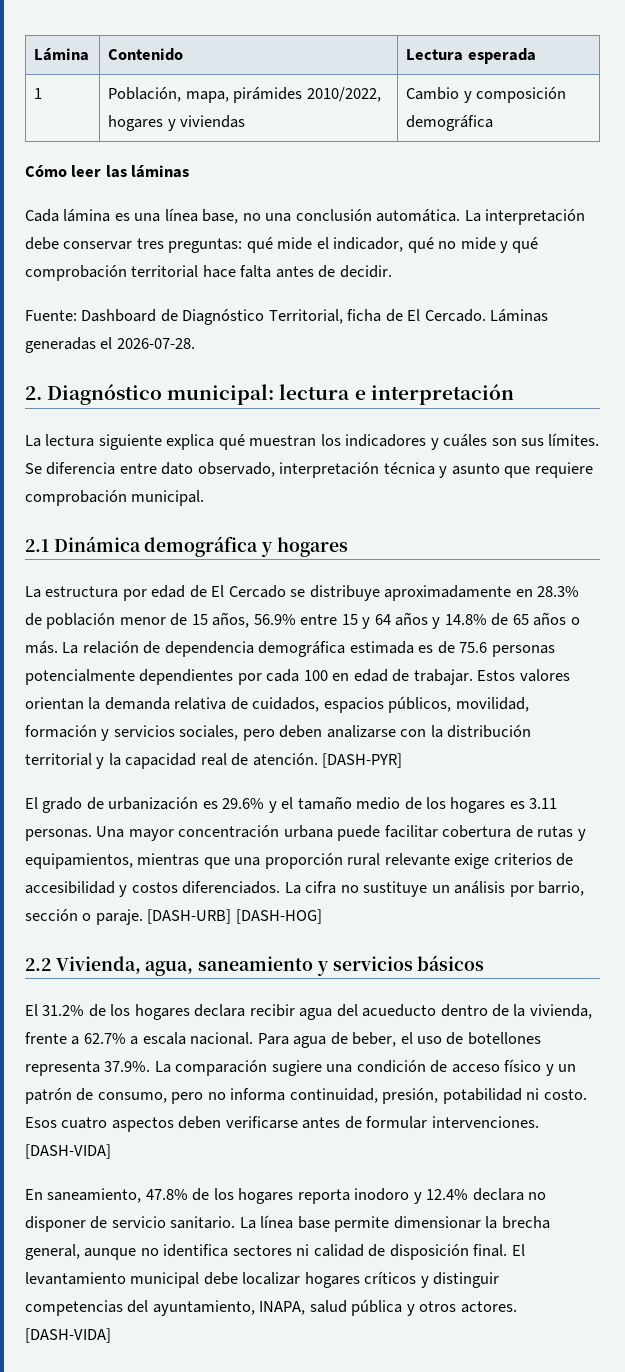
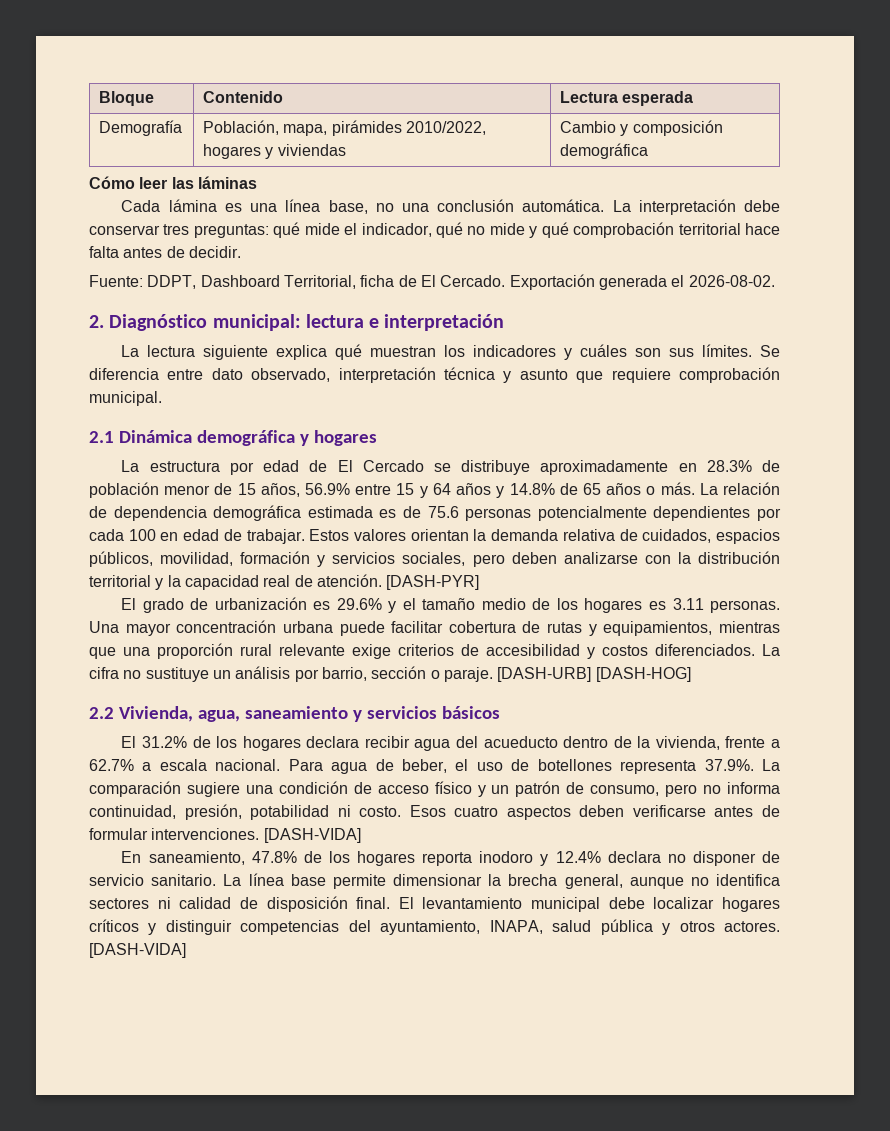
[34,48,90,61] Lámina -> [99,91,155,106] Bloque
[34,88,43,99] 1 -> [99,120,183,136] Demografía
[81,309,265,325] Dashboard de Diagnóstico -> [147,275,280,289] DDPT, Dashboard
[490,309,549,322] [25,337,195,353] Láminas generadas el 2026-07-28. -> [509,274,775,290] Exportación generada el 2026-08-02.

